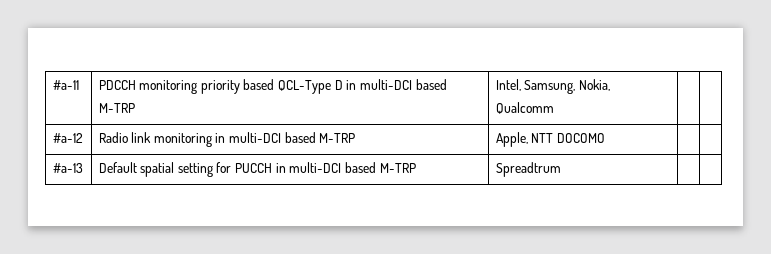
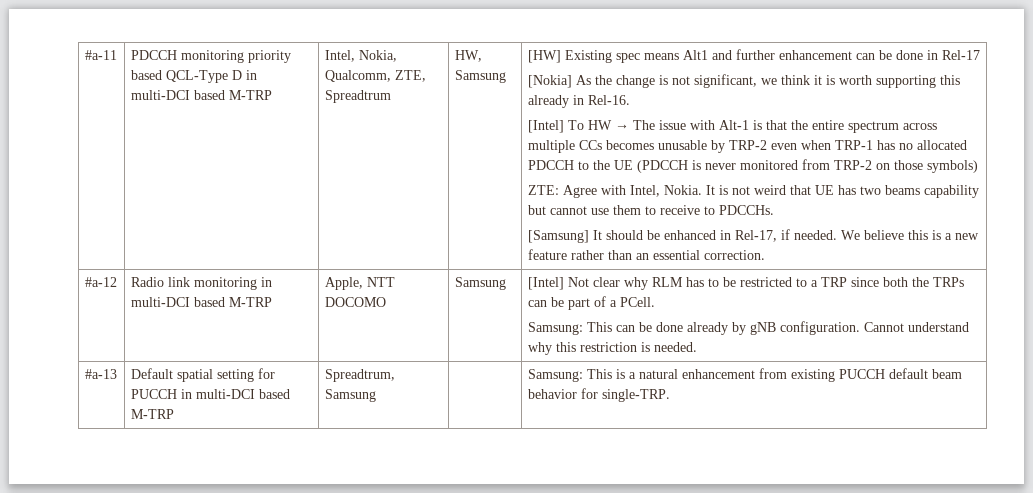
[524,79,610,94] [495,102,554,114] Samsung, Nokia, Qualcomm | | -> [358,50,397,62] [324,70,426,82] [324,90,391,103] [454,50,482,62] [454,70,506,83] [527,49,980,63] [527,74,960,88] [527,95,630,108] [527,120,937,133] [527,140,967,153] [527,159,978,173] [527,185,979,198] [527,205,774,215] [527,229,979,243] [527,249,765,260] Nokia, Qualcomm, ZTE, Spreadtrum | HW, Samsung | [HW] Existing spec means Alt1 and further enhancement can be done in Rel-17 // [Nokia] As the change is not significant, we think it is worth supporting this already in Rel-16. // [Intel] To HW → The issue with Alt-1 is that the entire spectrum across multiple CCs becomes unusable by TRP-2 even when TRP-1 has no allocated PDCCH to the UE (PDCCH is never monitored from TRP-2 on those symbols) // ZTE: Agree with Intel, Nokia. It is not weird that UE has two beams capability but cannot use them to receive to PDCCHs. // [Samsung] It should be enhanced in Rel-17, if needed. We believe this is a new feature rather than an essential correction.
(605, 138) | -> [454,277,506,290] [527,277,964,290] [527,296,655,310] [527,321,969,335] [527,342,697,355] Samsung | [Intel] Not clear why RLM has to be restricted to a TRP since both the TRPs can be part of a PCell. // Samsung: This can be done already by gNB configuration. Cannot understand why this restriction is needed.
[495,162,561,177] Spreadtrum | | -> [324,369,395,382] [324,389,376,402] [527,368,962,382] [527,388,670,402] Spreadtrum, Samsung | | Samsung: This is a natural enhancement from existing PUCCH default beam behavior for single-TRP.

